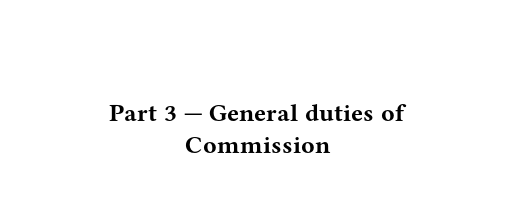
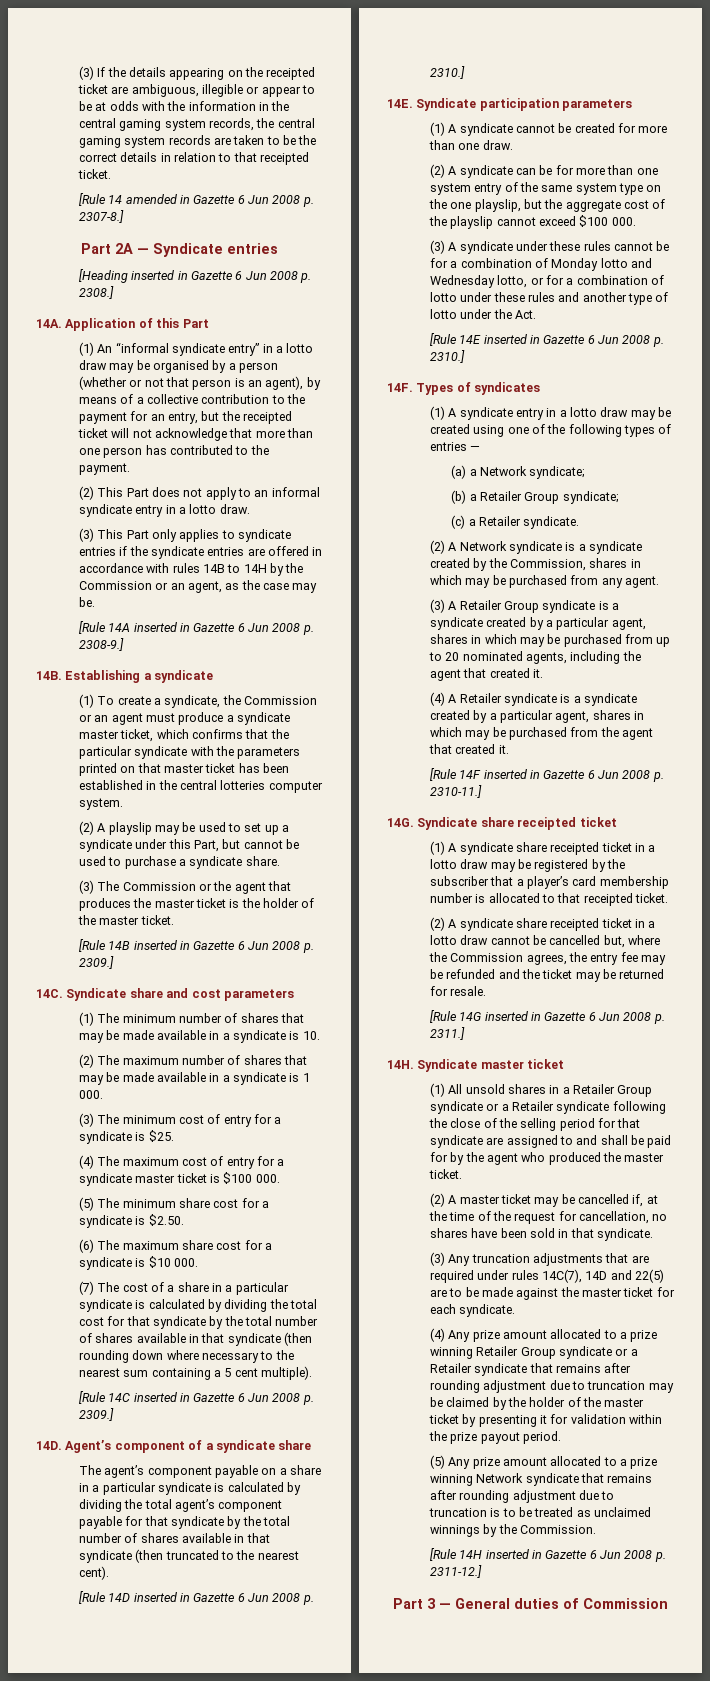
(109, 112) none -> [78,66,316,80] [77,84,316,97] [78,101,290,111] [78,118,315,131] [78,135,317,148] [78,152,310,165] [77,169,111,179] [78,193,314,207] [78,210,124,223] [81,243,278,257] [78,269,312,283] [78,286,114,299] [36,318,209,331] [78,342,314,356] [78,360,279,373] [78,376,321,390] [78,394,306,404] [78,411,293,424] [77,428,314,441] [78,445,269,458] [78,463,130,475] [78,486,320,500] [78,504,250,517] [78,528,292,542] [78,546,323,559] [78,563,304,576] [78,580,318,593] [78,597,95,607] [78,621,314,635] [78,638,124,651] [36,670,214,683] [78,694,318,708] [78,712,291,725] [78,729,289,742] [78,746,301,759] [78,763,290,776] [78,780,323,793] [78,798,123,810] [78,821,290,835] [78,839,300,852] [78,856,280,869] [78,880,292,894] [78,898,315,911] [77,915,174,925] [78,939,314,953] [78,956,114,969] [36,988,294,1001] [78,1012,305,1026] [78,1030,320,1043] [78,1054,308,1068] [78,1072,310,1085] [78,1090,103,1099] [78,1113,282,1127] [78,1130,174,1144] [78,1155,285,1169] [78,1172,280,1186] [78,1197,270,1211] [78,1214,184,1228] [78,1239,273,1253] [78,1256,198,1270] [78,1281,289,1295] [78,1299,318,1312] [78,1316,319,1329] [78,1332,313,1346] [78,1350,294,1363] [78,1366,313,1380] [78,1391,314,1405] [78,1408,114,1421] [36,1440,312,1453] [78,1465,322,1478] [78,1482,302,1495] [78,1499,283,1512] [78,1516,291,1529] [78,1533,270,1543] [78,1549,299,1563] [78,1566,109,1580] [78,1591,314,1605] [429,66,465,79] [387,98,633,111] [429,122,668,136] [428,140,513,150] [429,164,658,178] [429,182,662,195] [428,199,666,212] [428,215,636,229] [429,240,670,254] [429,258,653,271] [429,275,665,288] [429,292,669,305] [429,309,536,319] [429,333,664,347] [429,350,465,363] [387,382,541,395] [429,406,672,420] [429,424,672,437] [429,442,481,451] [451,465,586,479] [451,490,619,504] [451,515,580,529] [429,540,643,554] [429,558,641,571] [429,575,660,588] [429,599,620,613] [429,617,646,630] [429,634,671,647] [428,651,641,664] [429,668,543,681] [429,692,638,706] [429,710,645,723] [429,727,654,740] [428,744,509,754] [429,768,664,782] [429,785,482,798] [387,817,617,830] [429,841,656,855] [429,859,626,872] [429,876,669,889] [429,893,669,906] [429,917,656,931] [429,935,661,948] [428,952,667,965] [429,969,665,982] [429,986,487,996] [429,1010,665,1024] [429,1027,465,1040] [387,1059,565,1072] [429,1083,653,1097] [429,1101,666,1114] [428,1118,641,1131] [429,1135,672,1148] [429,1152,665,1165] [428,1169,462,1179] [429,1193,658,1207] [428,1211,668,1224] [429,1228,654,1241] [429,1252,649,1266] [429,1269,665,1283] [429,1287,675,1300] [429,1304,516,1317] [429,1328,658,1342] [429,1346,638,1359] [429,1363,632,1376] [429,1380,674,1393] [429,1397,645,1410] [428,1414,663,1427] [428,1431,561,1444] [429,1455,658,1469] [429,1473,653,1486] [429,1490,615,1503] [428,1507,652,1517] [429,1524,596,1537] [429,1548,666,1562] [429,1565,482,1578] (3) If the details appearing on the receipted ticket are ambiguous, illegible or appear to be at odds with the information in the central gaming system records, the central gaming system records are taken to be the correct details in relation to that receipted ticket. // [Rule 14 amended in Gazette 6 Jun 2008 p. 2307-8.] // Part 2A — Syndicate entries // [Heading inserted in Gazette 6 Jun 2008 p. 2308.] // 14A. Application of this Part // (1) An “informal syndicate entry” in a lotto draw may be organised by a person (whether or not that person is an agent), by means of a collective contribution to the payment for an entry, but the receipted ticket will not acknowledge that more than one person has contributed to the payment. // (2) This Part does not apply to an informal syndicate entry in a lotto draw. // (3) This Part only applies to syndicate entries if the syndicate entries are offered in accordance with rules 14B to 14H by the Commission or an agent, as the case may be. // [Rule 14A inserted in Gazette 6 Jun 2008 p. 2308-9.] // 14B. Establishing a syndicate // (1) To create a syndicate, the Commission or an agent must produce a syndicate master ticket, which confirms that the particular syndicate with the parameters printed on that master ticket has been established in the central lotteries computer system. // (2) A playslip may be used to set up a syndicate under this Part, but cannot be used to purchase a syndicate share. // (3) The Commission or the agent that produces the master ticket is the holder of the master ticket. // [Rule 14B inserted in Gazette 6 Jun 2008 p. 2309.] // 14C. Syndicate share and cost parameters // (1) The minimum number of shares that may be made available in a syndicate is 10. // (2) The maximum number of shares that may be made available in a syndicate is 1 000. // (3) The minimum cost of entry for a syndicate is $25. // (4) The maximum cost of entry for a syndicate master ticket is $100 000. // (5) The minimum share cost for a syndicate is $2.50. // (6) The maximum share cost for a syndicate is $10 000. // (7) The cost of a share in a particular syndicate is calculated by dividing the total cost for that syndicate by the total number of shares available in that syndicate (then rounding down where necessary to the nearest sum containing a 5 cent multiple). // [Rule 14C inserted in Gazette 6 Jun 2008 p. 2309.] // 14D. Agent’s component of a syndicate share // The agent’s component payable on a share in a particular syndicate is calculated by dividing the total agent’s component payable for that syndicate by the total number of shares available in that syndicate (then truncated to the nearest cent). // [Rule 14D inserted in Gazette 6 Jun 2008 p. 2310.] // 14E. Syndicate participation parameters // (1) A syndicate cannot be created for more than one draw. // (2) A syndicate can be for more than one system entry of the same system type on the one playslip, but the aggregate cost of the playslip cannot exceed $100 000. // (3) A syndicate under these rules cannot be for a combination of Monday lotto and Wednesday lotto, or for a combination of lotto under these rules and another type of lotto under the Act. // [Rule 14E inserted in Gazette 6 Jun 2008 p. 2310.] // 14F. Types of syndicates // (1) A syndicate entry in a lotto draw may be created using one of the following types of entries — // (a) a Network syndicate; // (b) a Retailer Group syndicate; // (c) a Retailer syndicate. // (2) A Network syndicate is a syndicate created by the Commission, shares in which may be purchased from any agent. // (3) A Retailer Group syndicate is a syndicate created by a particular agent, shares in which may be purchased from up to 20 nominated agents, including the agent that created it. // (4) A Retailer syndicate is a syndicate created by a particular agent, shares in which may be purchased from the agent that created it. // [Rule 14F inserted in Gazette 6 Jun 2008 p. 2310-11.] // 14G. Syndicate share receipted ticket // (1) A syndicate share receipted ticket in a lotto draw may be registered by the subscriber that a player’s card membership number is allocated to that receipted ticket. // (2) A syndicate share receipted ticket in a lotto draw cannot be cancelled but, where the Commission agrees, the entry fee may be refunded and the ticket may be returned for resale. // [Rule 14G inserted in Gazette 6 Jun 2008 p. 2311.] // 14H. Syndicate master ticket // (1) All unsold shares in a Retailer Group syndicate or a Retailer syndicate following the close of the selling period for that syndicate are assigned to and shall be paid for by the agent who produced the master ticket. // (2) A master ticket may be cancelled if, at the time of the request for cancellation, no shares have been sold in that syndicate. // (3) Any truncation adjustments that are required under rules 14C(7), 14D and 22(5) are to be made against the master ticket for each syndicate. // (4) Any prize amount allocated to a prize winning Retailer Group syndicate or a Retailer syndicate that remains after rounding adjustment due to truncation may be claimed by the holder of the master ticket by presenting it for validation within the prize payout period. // (5) Any prize amount allocated to a prize winning Network syndicate that remains after rounding adjustment due to truncation is to be treated as unclaimed winnings by the Commission. // [Rule 14H inserted in Gazette 6 Jun 2008 p. 2311-12.] //

